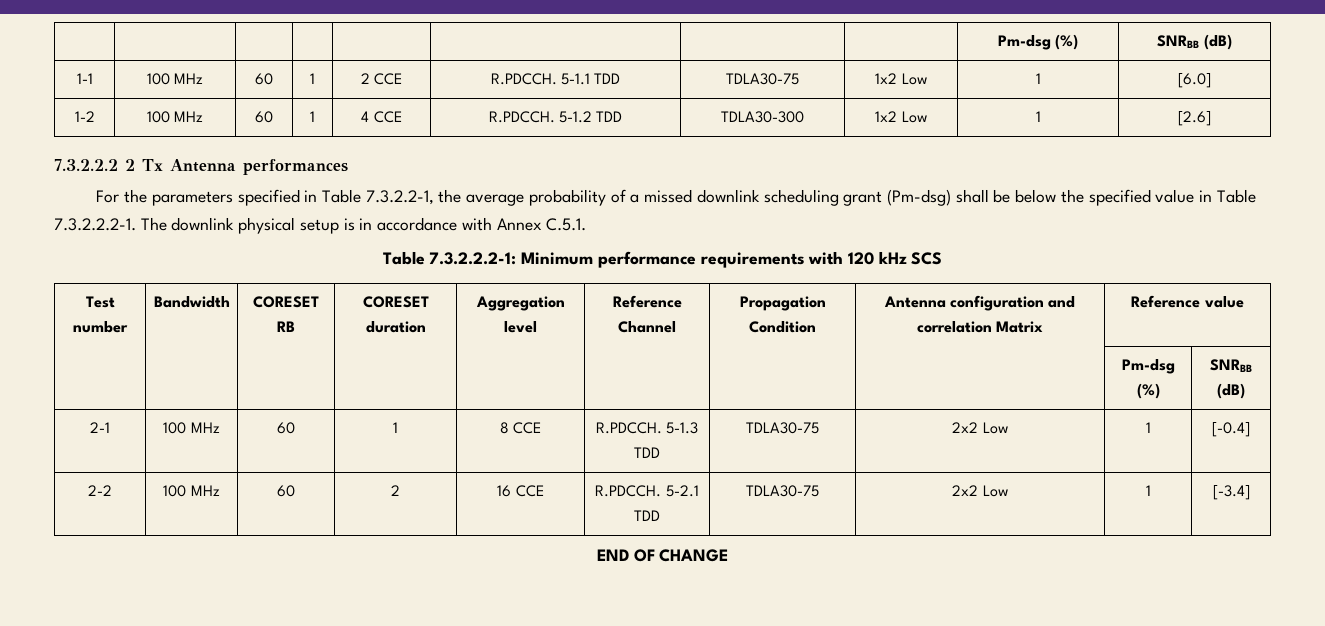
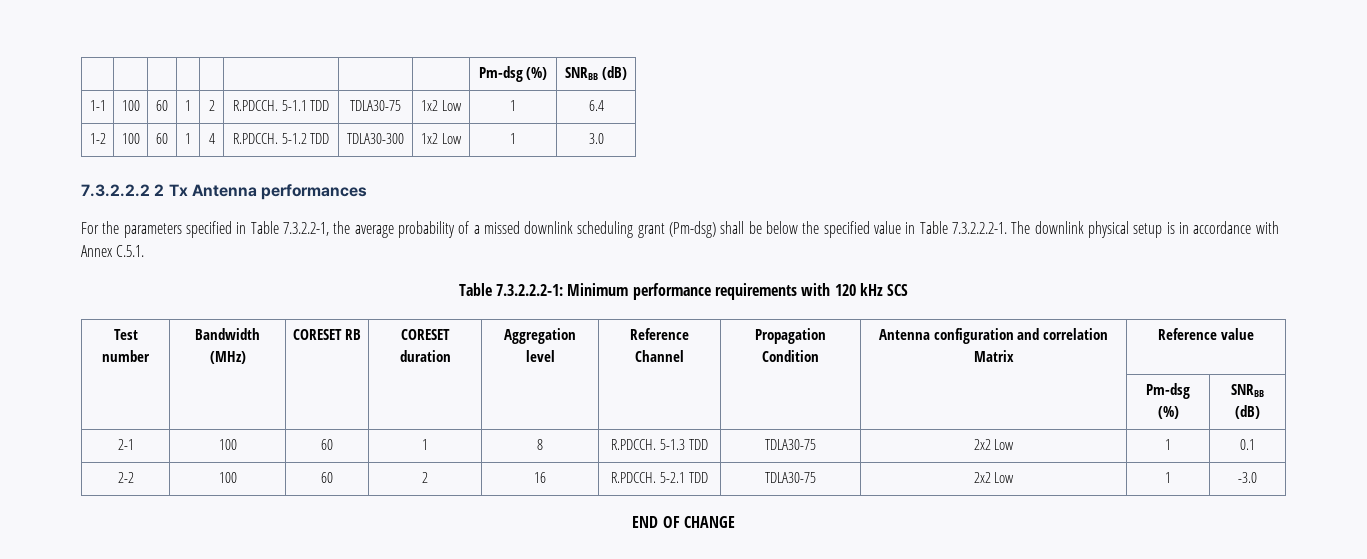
[174,73,204,84] MHz -> (140, 105) none
[374,73,403,85] CCE -> (215, 105) none
[1178,73,1211,88] [6.0] -> [588,100,604,111] 6.4
[174,111,204,122] MHz -> (140, 138) none
[373,111,402,123] CCE -> (215, 138) none
[1178,111,1211,126] [2.6] -> [588,133,604,144] 3.0
(230, 302) none -> [209,351,246,364] (MHz)
[190,422,220,433] MHz -> (237, 444) none
[513,422,542,434] CCE -> (543, 444) none
[1212,422,1250,437] [-0.4] -> [1240,439,1255,450] 0.1
[190,485,220,496] MHz -> (237, 477) none
[515,485,544,497] CCE -> (546, 477) none
[1212,485,1250,500] [-3.4] -> [1238,472,1257,483] -3.0

